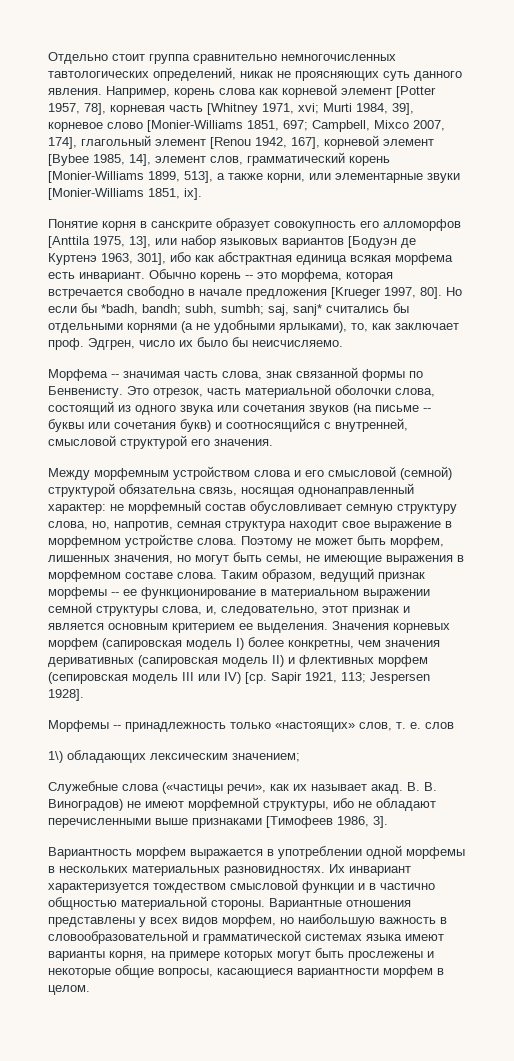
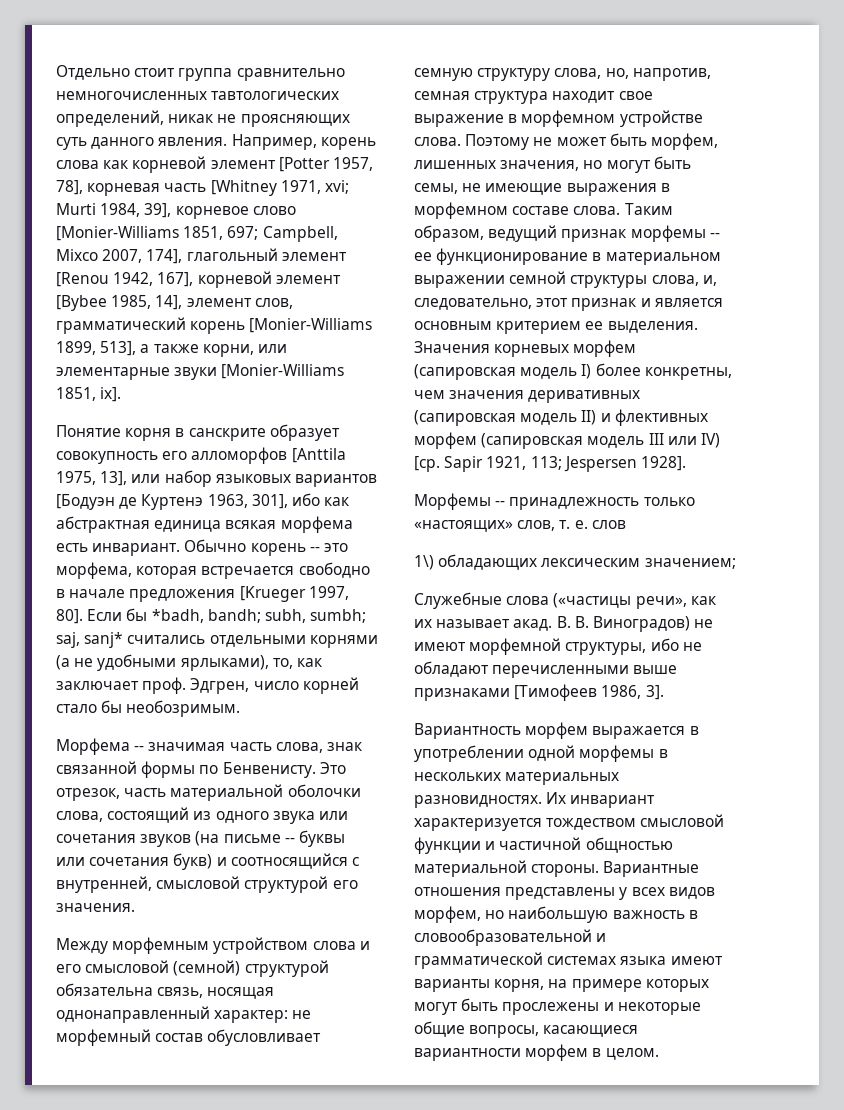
[446,287,462,296] [48,306,77,313] Но если -> [87,609,123,621] Если
[393,303,409,313] бы -> (206, 639) none
[179,337,343,347] их было бы неисчисляемо. -> [302,677,359,694] [56,700,241,717] корней стало бы необозримым.
[48,672,128,684] (сепировская -> [481,433,584,449] (сапировская
[369,883,435,890] в частично -> [499,837,582,850] частичной

